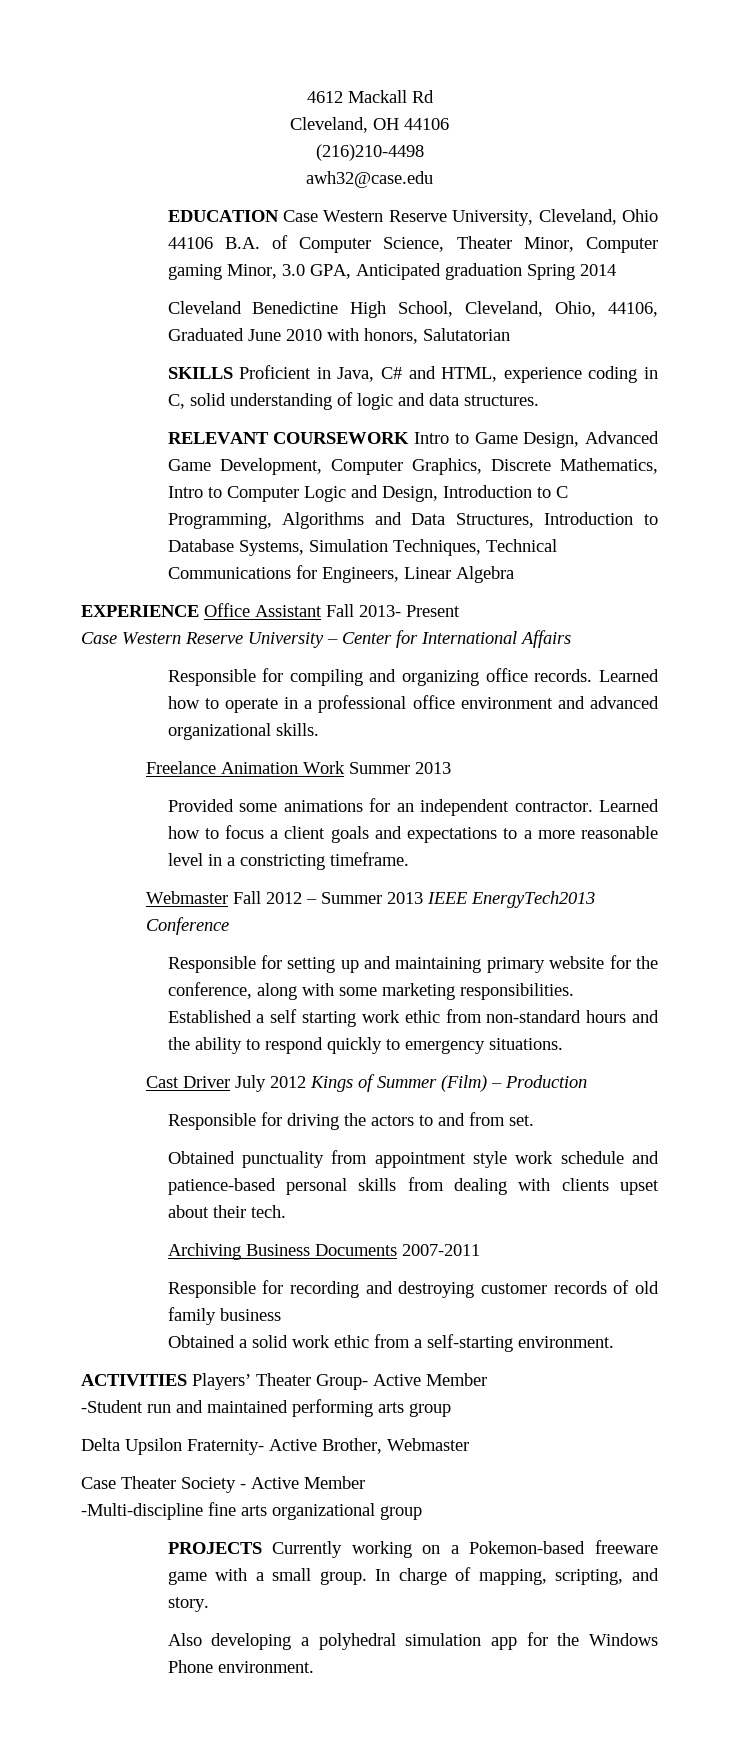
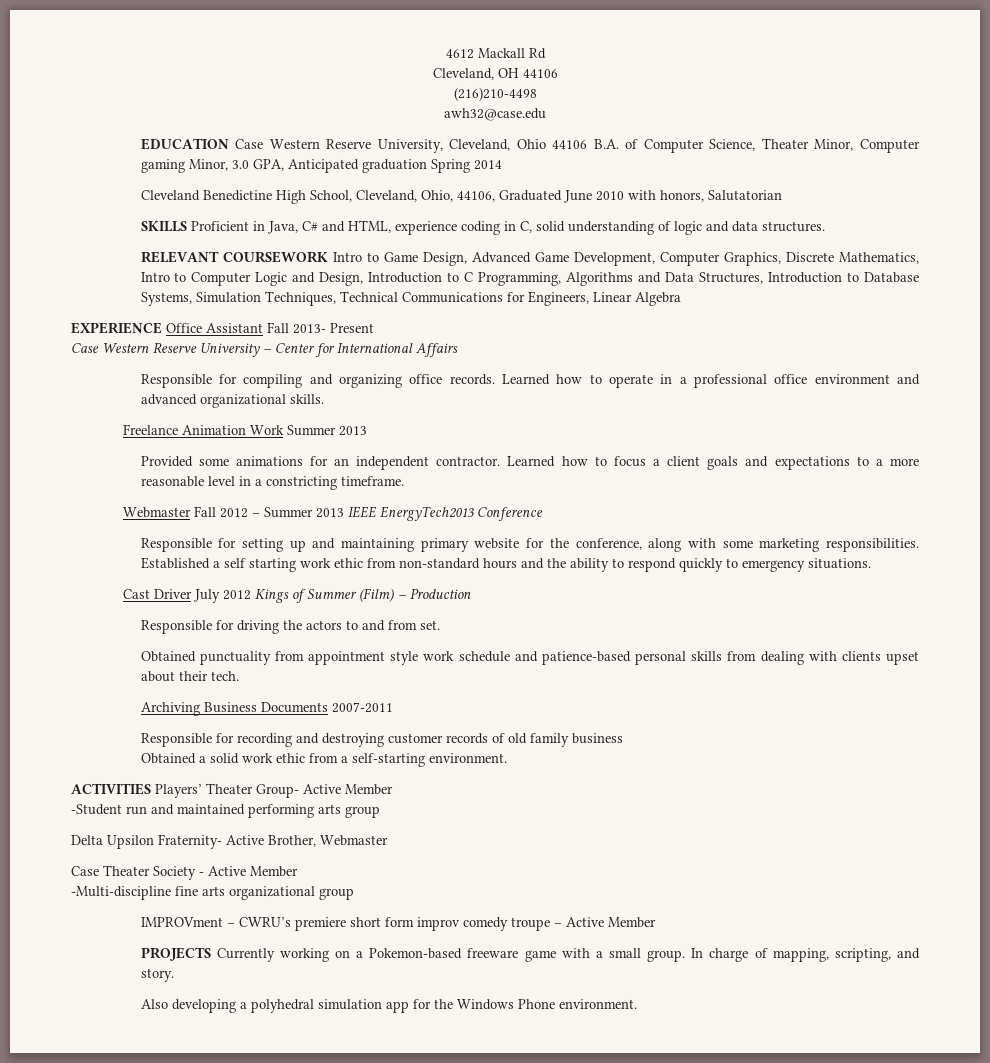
(422, 1513) none -> [140,917,656,931] // IMPROVment – CWRU’s premiere short form improv comedy troupe – Active Member

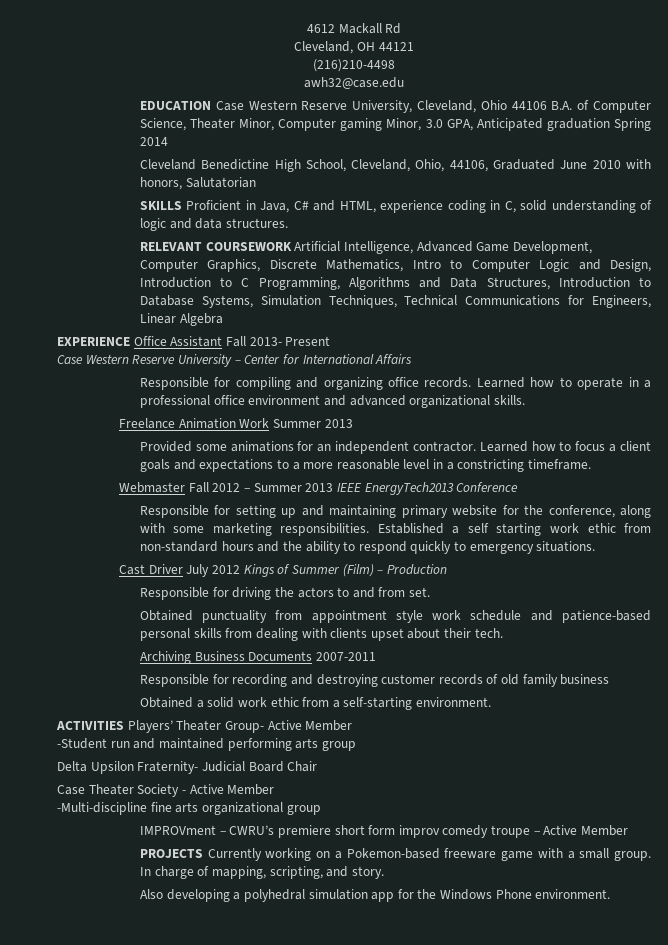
[522,69,558,78] 44106 -> [378,42,414,51] 44121
[332,252,467,266] Intro to Game Design, -> [294,241,413,254] Artificial Intelligence,
[226,835,388,847] Active Brother, Webmaster -> [201,761,318,772] Judicial Board Chair

